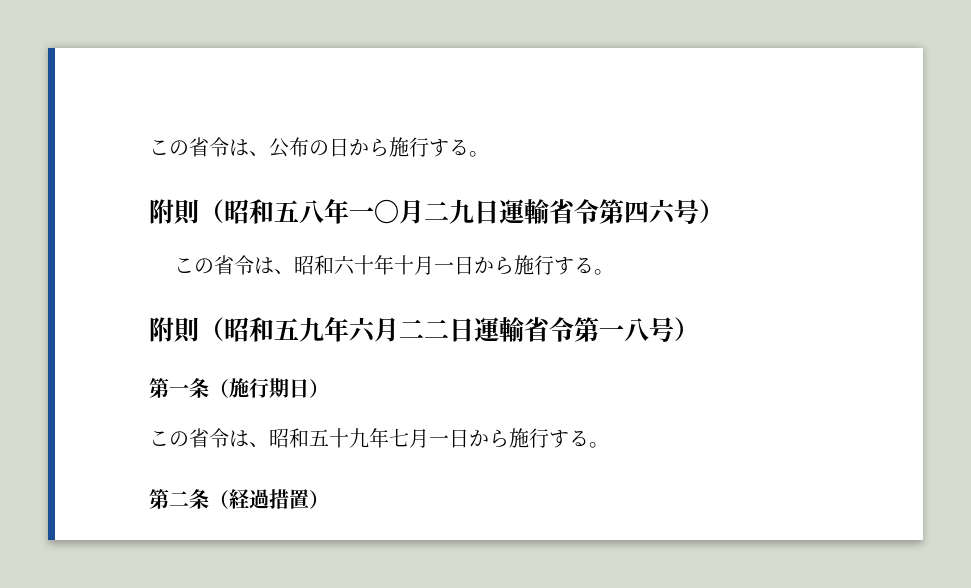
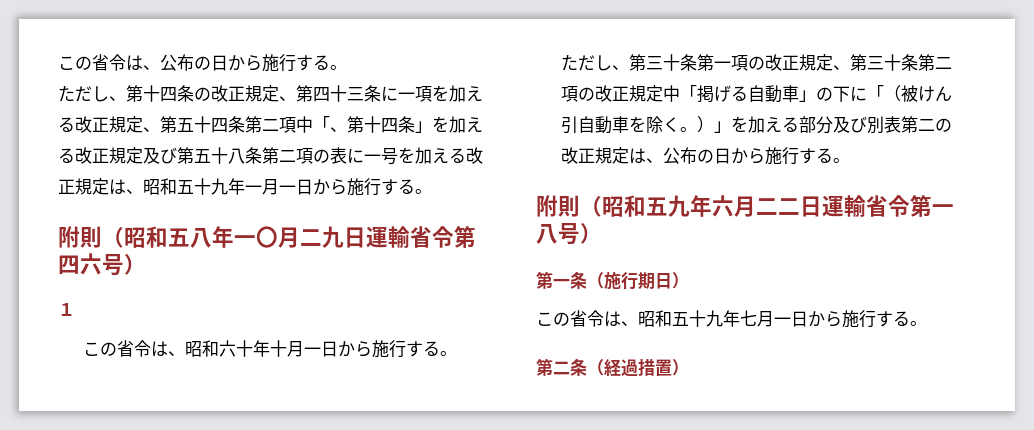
(489, 154) none -> [58,85,483,102] [58,116,483,133] [58,147,483,165] [58,178,432,196] // ただし、第十四条の改正規定、第四十三条に一項を加える改正規定、第五十四条第二項中「、第十四条」を加える改正規定及び第五十八条第二項の表に一号を加える改正規定は、昭和五十九年一月一日から施行する。
(724, 211) none -> [58,303,75,316] // １
(614, 272) none -> [560,54,952,71] [560,85,952,103] [560,116,952,134] [560,147,850,165] // ただし、第三十条第一項の改正規定、第三十条第二項の改正規定中「掲げる自動車」の下に「（被けん引自動車を除く。）」を加える部分及び別表第二の改正規定は、公布の日から施行する。

